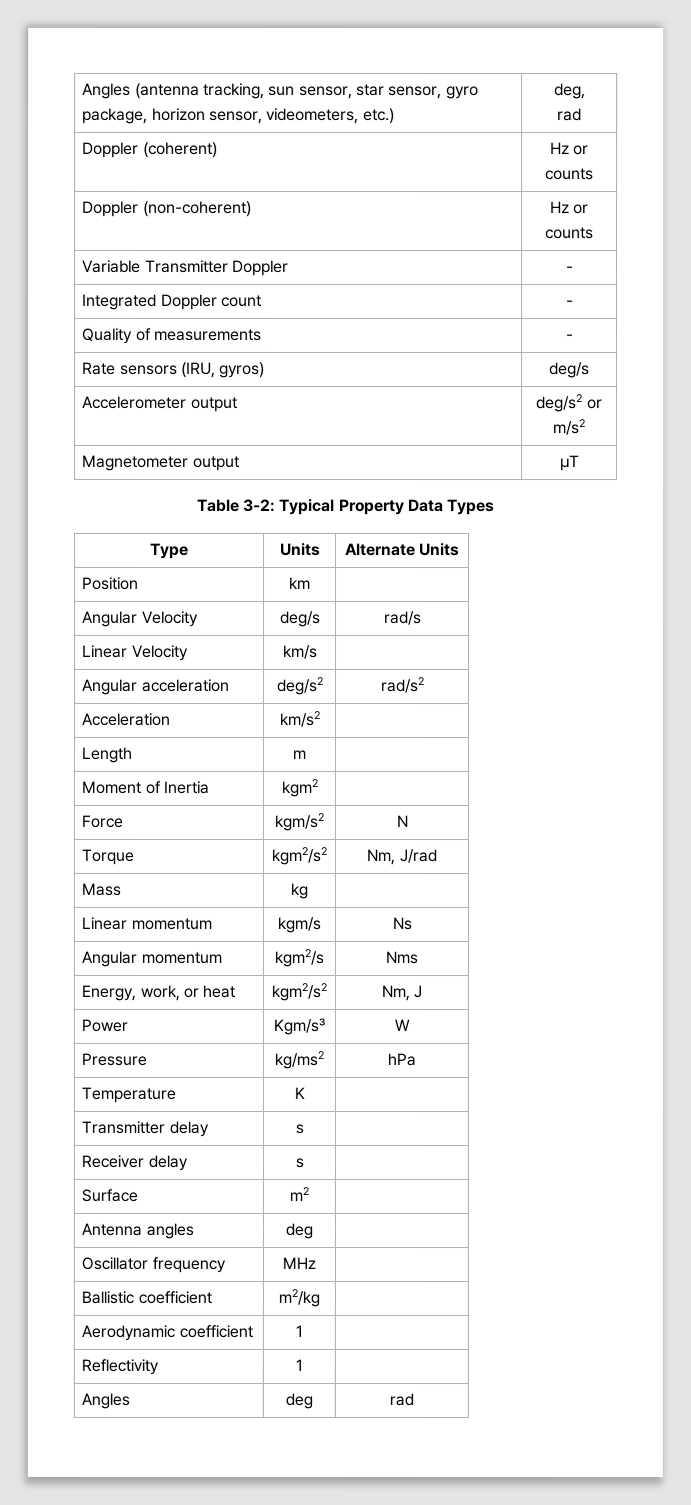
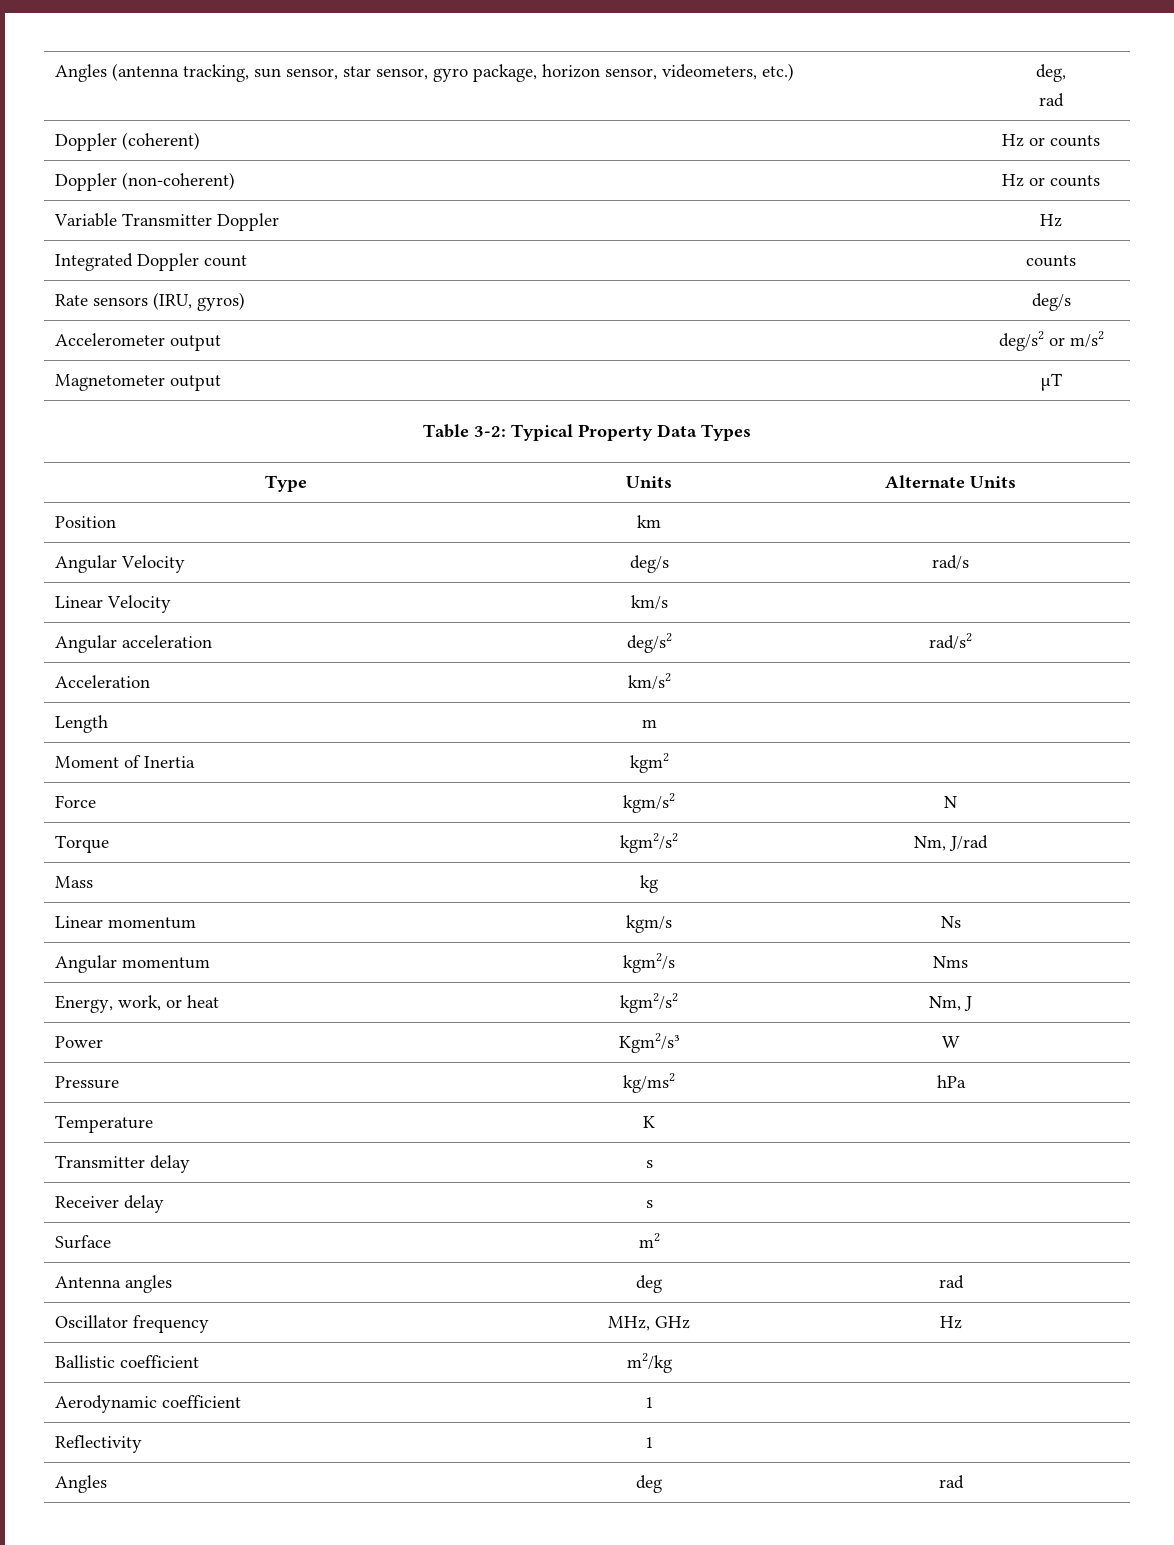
[565,266,574,273] - -> [1040,214,1062,227] Hz
[565,300,574,307] [82,327,262,344] [565,334,574,341] - // Quality of measurements | - -> [1026,255,1076,267] counts
[273,1017,325,1035] Kgm/s³ -> [618,1033,680,1053] Kgm2/s³
(313, 1230) none -> [938,1275,964,1289] rad
[282,1256,316,1269] MHz | -> [608,1316,690,1331] [939,1316,962,1329] MHz, GHz | Hz

